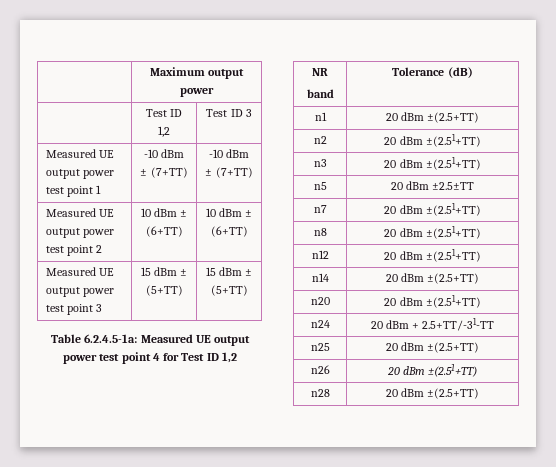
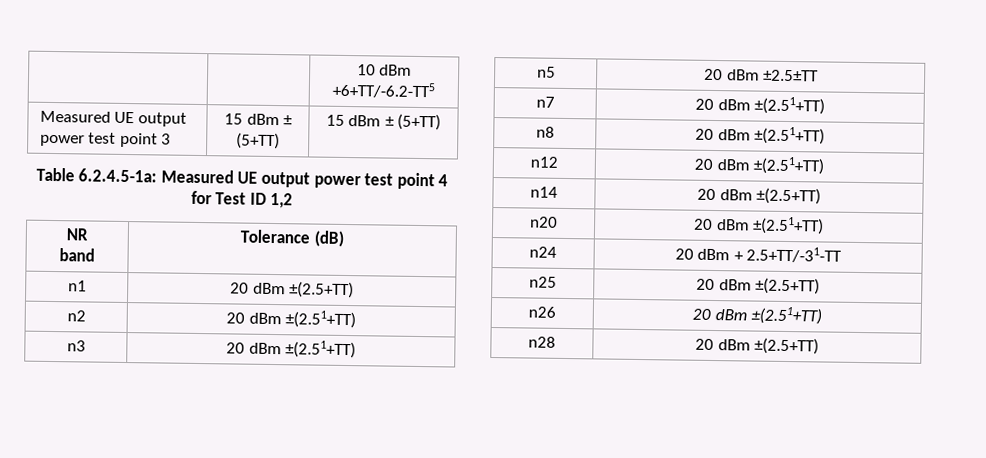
[149,67,245,79] [180,87,214,97] [145,109,183,117] [158,126,170,137] [206,109,252,117] [45,149,115,158] [45,169,115,179] [45,185,102,197] [143,149,185,158] [140,167,188,178] [208,149,250,158] [205,167,253,178] [45,208,115,217] [45,228,115,238] [45,245,103,256] [140,208,188,217] [145,226,183,237] [205,208,253,217] [210,226,248,237] | Maximum output power // | Test ID 1,2 | Test ID 3 // Measured UE output power test point 1 | -10 dBm ± (7+TT) | -10 dBm ± (7+TT) // Measured UE output power test point 2 | 10 dBm ± (6+TT) | 10 dBm ± (6+TT) -> [356,64,413,76] [332,81,435,99] | | 10 dBm +6+TT/-6.2-TT5

